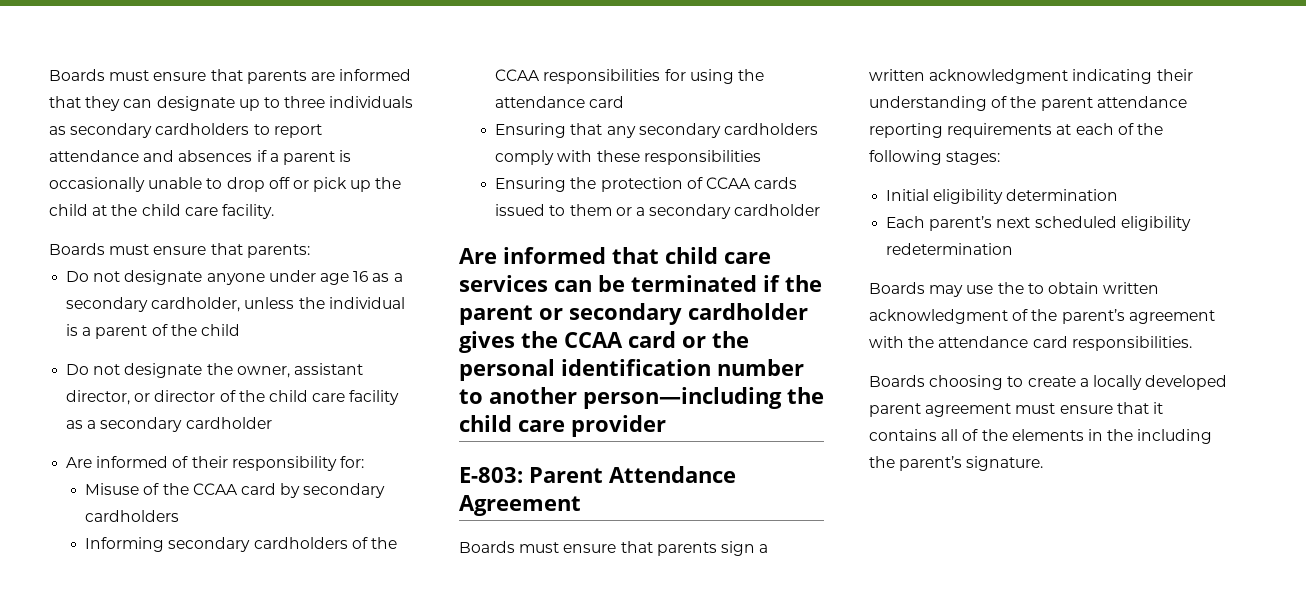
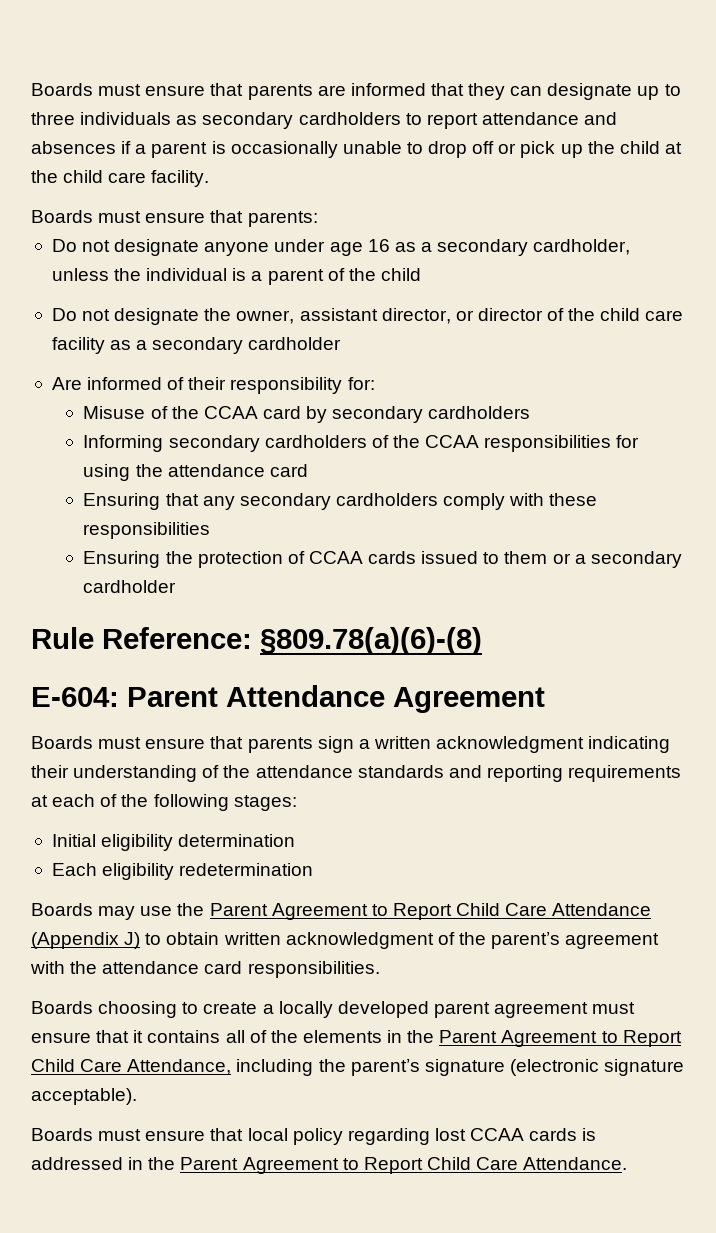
[459,247,771,264] [459,275,822,292] [459,303,808,325] [459,331,749,353] [459,359,804,381] [459,387,824,409] [459,415,666,437] [459,467,523,483] Are informed that child care services can be terminated if the parent or secondary cardholder gives the CCAA card or the personal identification number to another person—including the child care provider // E-803: -> [31,627,482,655] [31,687,119,707] Rule Reference: §809.78(a)(6)-(8) // E-604:
[1040,96,1187,111] parent attendance -> [255,765,482,778] attendance standards and
[929,216,1117,231] parent’s next scheduled -> (97, 869) none
(1024, 288) none -> [209,903,652,920] [31,932,141,949] Parent Agreement to Report Child Care Attendance (Appendix J)
[1137,429,1213,444] [869,456,1044,471] including the parent’s signature. -> [439,1030,682,1047] [31,1059,685,1076] [31,1088,137,1105] [31,1128,597,1145] [31,1157,628,1174] Parent Agreement to Report Child Care Attendance, including the parent’s signature (electronic signature acceptable). // Boards must ensure that local policy regarding lost CCAA cards is addressed in the Parent Agreement to Report Child Care Attendance.

